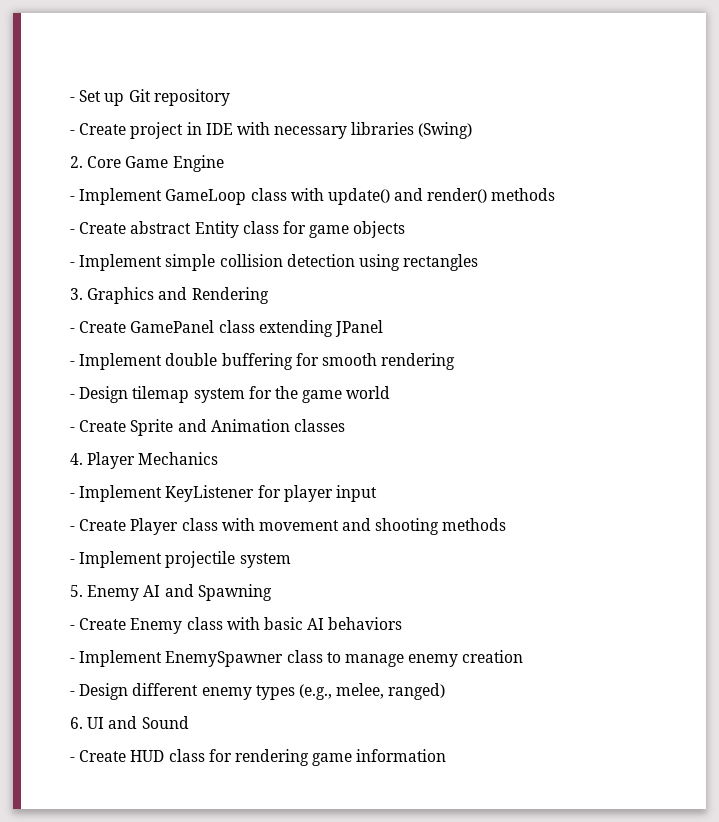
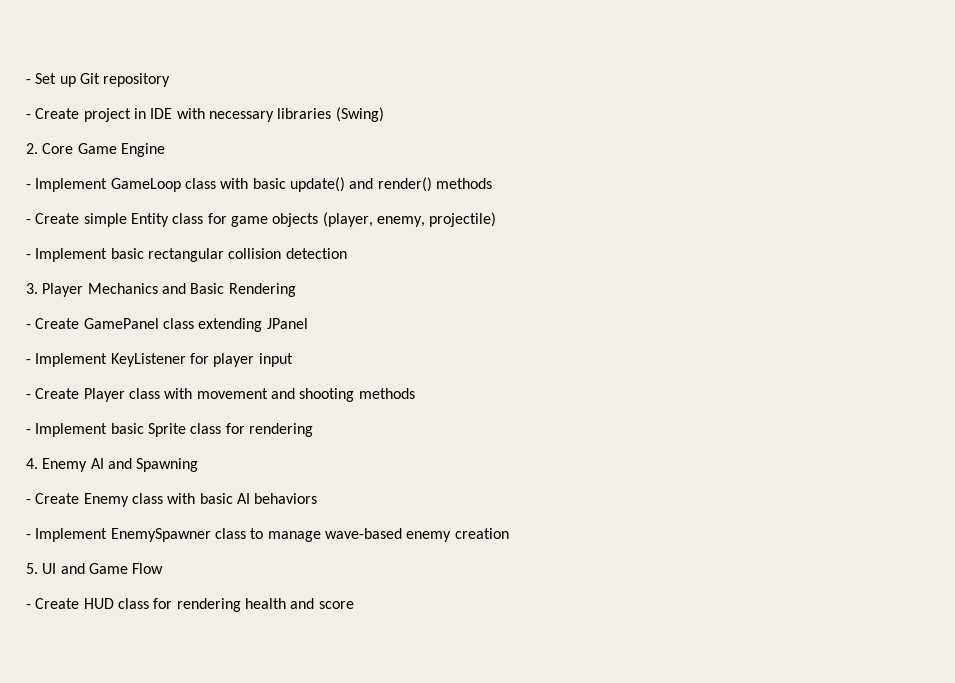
(324, 194) none -> [252,178,286,189] basic
[130,221,192,234] abstract -> [83,213,127,227] simple
[70,254,216,271] // - Implement simple -> [322,212,497,227] [26,248,224,262] (player, enemy, projectile) // - Implement basic rectangular
[358,254,479,271] using rectangles -> (347, 253) none
[87,287,188,304] Graphics and -> [42,283,225,297] Player Mechanics and Basic
[70,353,456,370] [70,386,391,403] [70,419,345,436] [70,452,219,469] // - Implement double buffering for smooth rendering // - Design tilemap system for the game world // - Create Sprite and Animation classes // 4. Player Mechanics -> (308, 323) none
[165,551,291,568] [70,585,83,597] projectile system // 5. -> [110,423,313,437] [26,458,38,469] basic Sprite class for rendering // 4.
(404, 660) none -> [324,528,402,539] wave-based
[70,683,446,700] [70,716,189,729] - Design different enemy types (e.g., melee, ranged) // 6. UI and Sound -> [26,563,164,574] 5. UI and Game Flow
[312,749,447,766] game information -> [244,598,354,609] health and score

